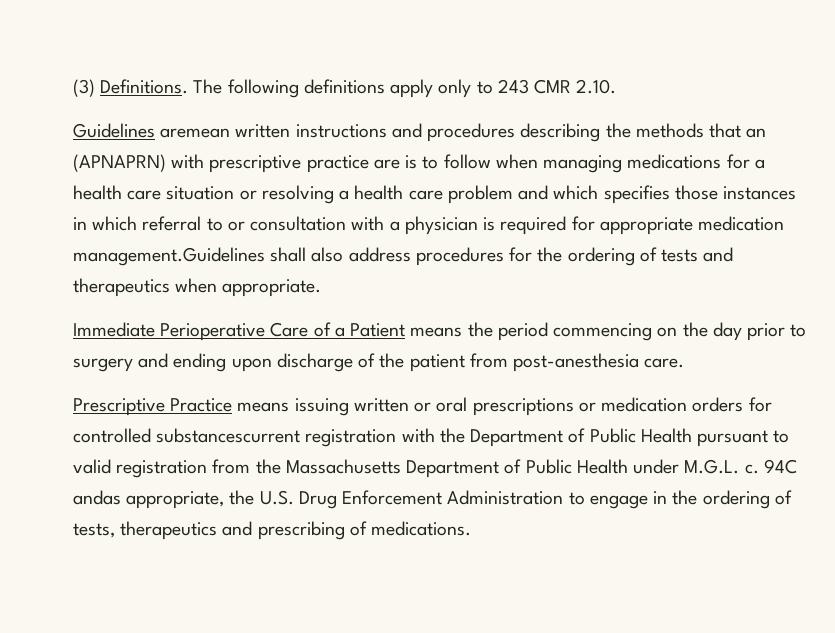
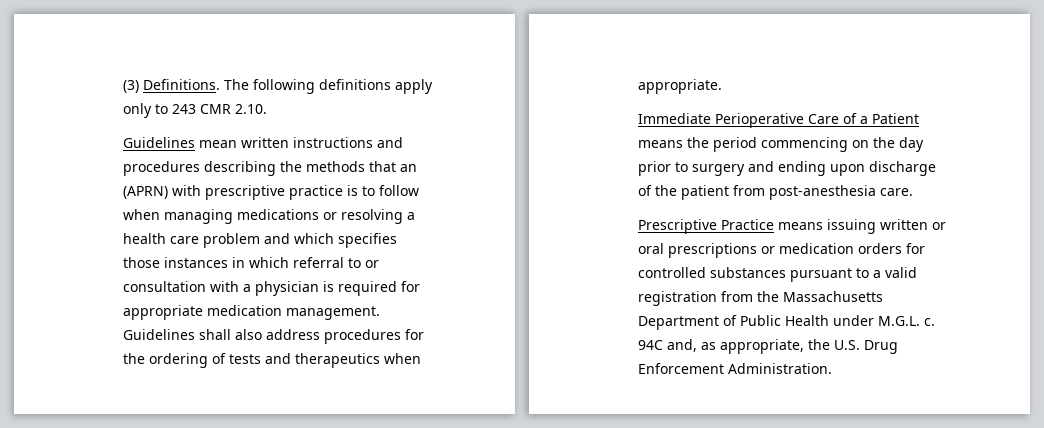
[159,128,230,138] aremean -> [199,140,238,148] mean
[72,154,166,172] (APNAPRN) -> [123,186,169,199] (APRN)
[373,159,400,169] are -> (344, 192) none
[726,154,765,169] [72,185,235,200] for a health care situation -> (320, 214) none
[72,247,265,266] management.Guidelines -> [286,306,381,320] [123,329,196,340] management. Guidelines
[155,428,692,447] substancescurrent registration with the Department of Public Health -> [710,267,787,278] substances
(790, 436) none -> [873,270,882,278] a
[72,490,121,505] andas -> [667,339,717,352] and, as
[447,490,792,509] [72,521,472,540] Administration to engage in the ordering of tests, therapeutics and prescribing of medications. -> [728,363,833,374] Administration.

